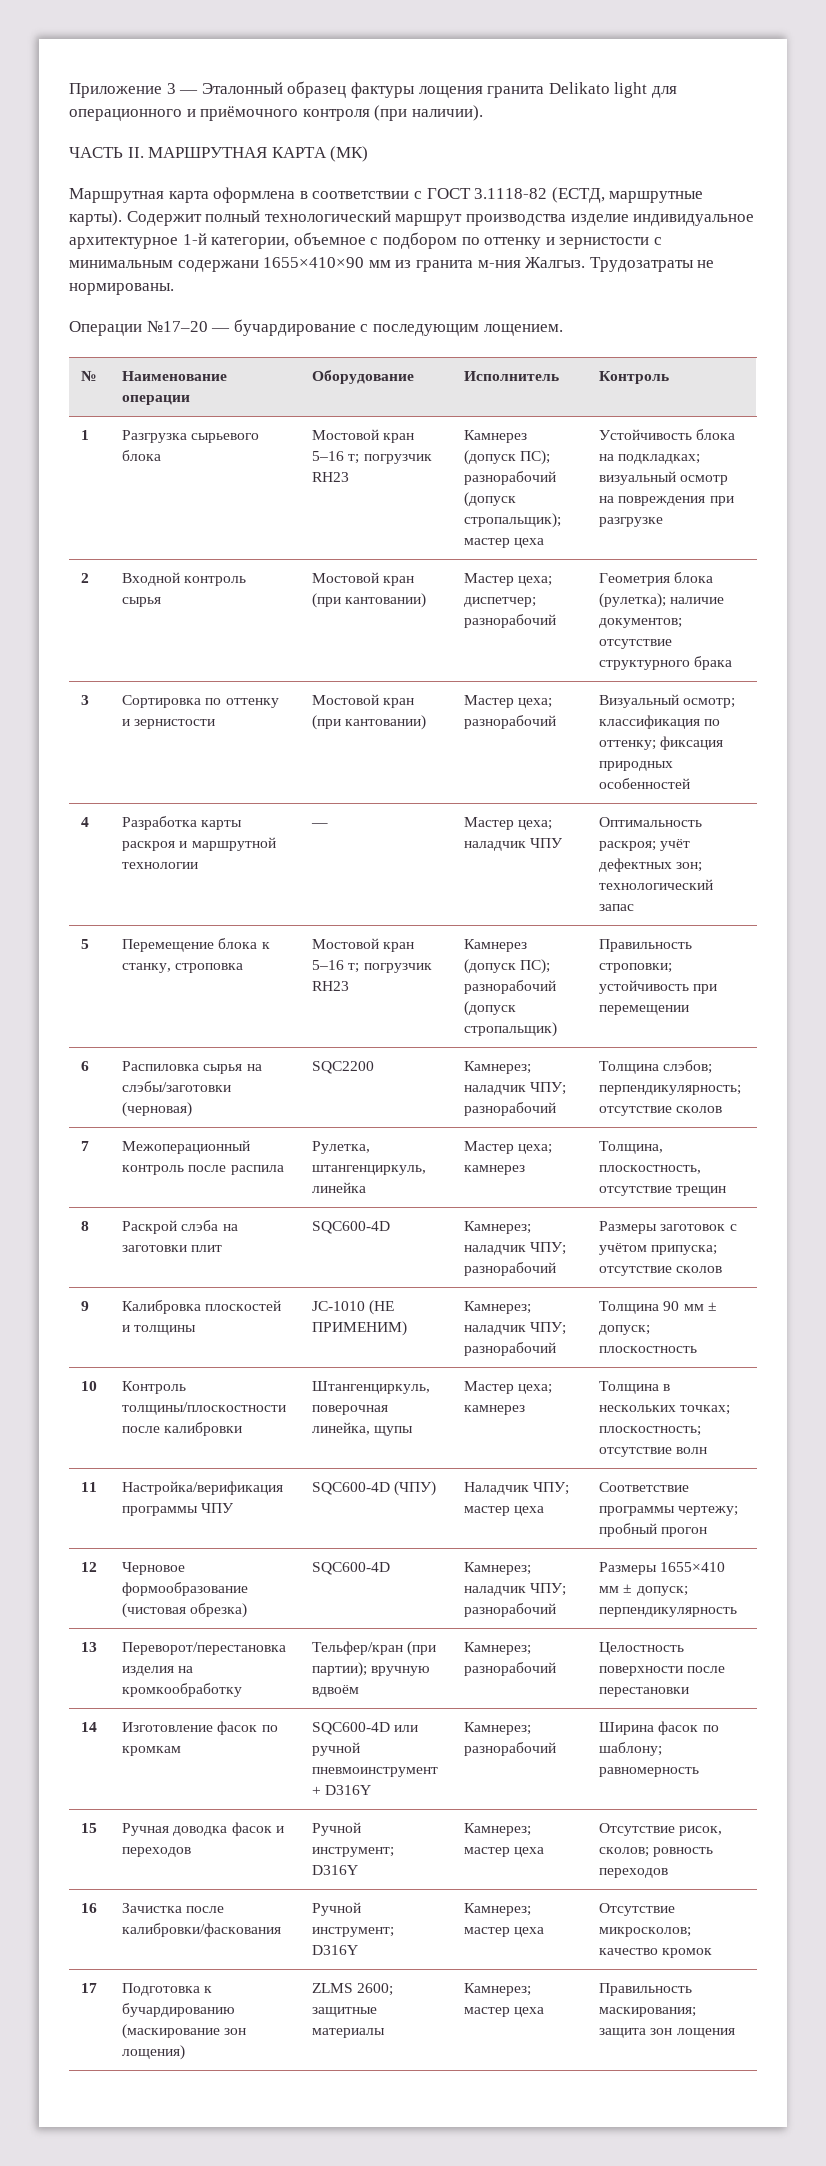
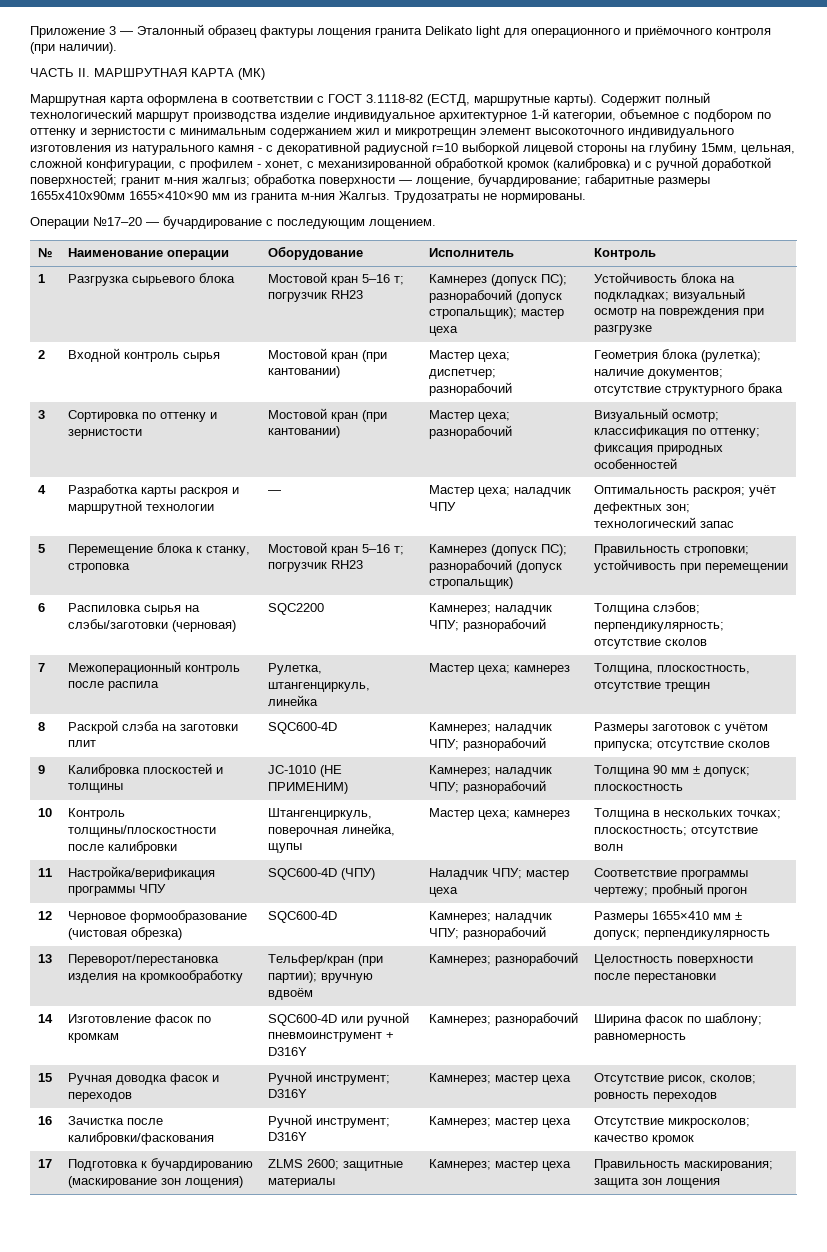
[177,260,259,272] содержани -> [270,128,734,138] [30,141,795,155] [30,157,771,171] [30,173,710,187] [30,191,125,200] содержанием жил и микротрещин элемент высокоточного индивидуального изготовления из натурального камня - с декоративной радиусной r=10 выборкой лицевой стороны на глубину 15мм, цельная, сложной конфигурации, с профилем - хонет, с механизированной обработкой кромок (калибровка) и с ручной доработкой поверхностей; гранит м-ния жалгыз; обработка поверхности — лощение, бучардирование; габаритные размеры 1655х410х90мм

